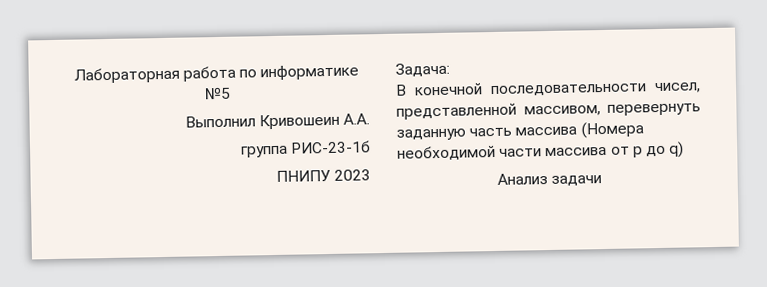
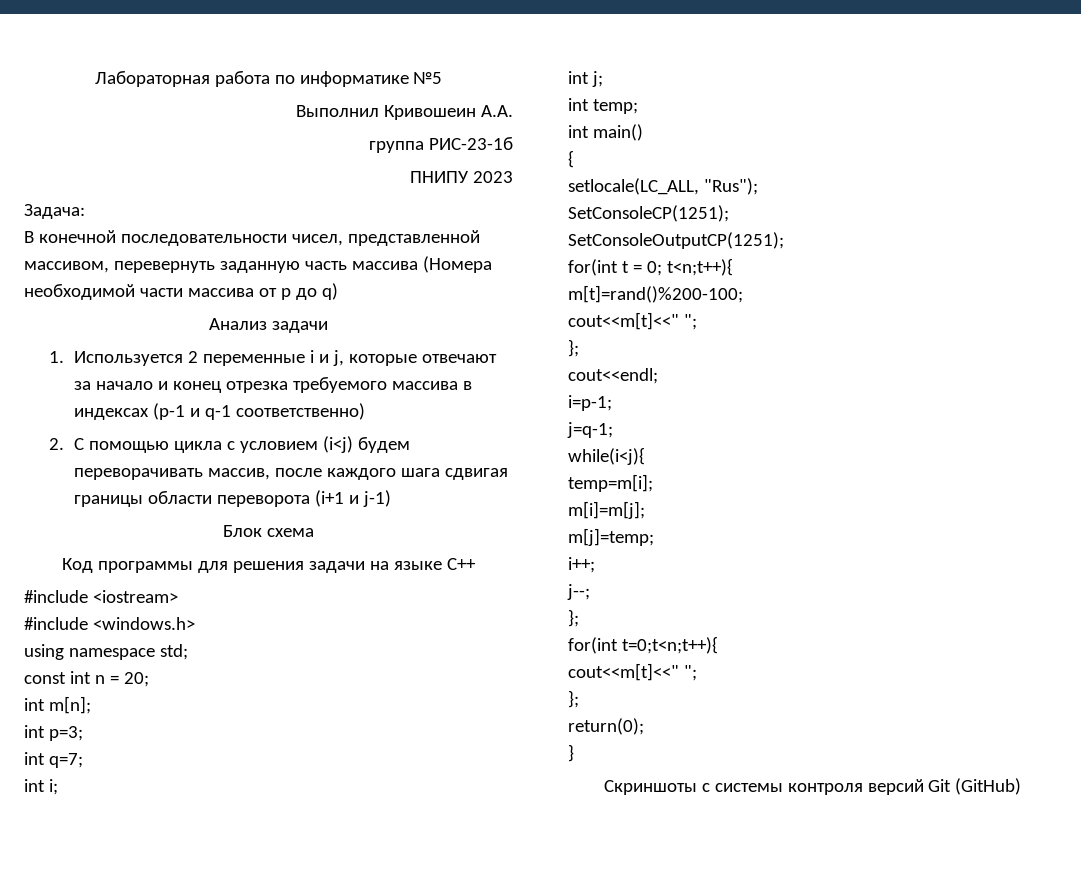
(603, 180) none -> [48,350,497,366] [73,377,472,393] [73,403,365,420] [48,436,410,453] [73,468,508,480] [73,490,391,507] [223,525,314,537] [62,558,476,573] [24,590,178,603] [24,617,195,630] [24,644,188,660] [24,671,149,687] [24,696,91,714] [24,725,83,741] [24,752,83,768] [24,779,58,795] [568,71,603,87] [568,98,638,114] [568,124,643,141] [568,150,574,168] [568,178,758,195] [568,205,729,222] [568,232,784,249] [568,258,733,276] [568,285,743,303] [568,312,697,330] [568,339,579,357] [568,368,658,384] [568,395,612,411] [567,422,613,438] [568,447,645,465] [568,474,653,492] [568,501,645,519] [568,528,654,546] [568,557,595,573] [567,584,590,600] [568,609,579,627] [568,636,718,654] [568,663,697,681] [568,690,579,708] [568,718,644,735] [568,744,574,762] [603,778,1022,795] // 1. Используется 2 переменные i и j, которые отвечают за начало и конец отрезка требуемого массива в индексах (p-1 и q-1 соответственно) // 2. С помощью цикла с условием (i<j) будем переворачивать массив, после каждого шага сдвигая границы области переворота (i+1 и j-1) // Блок схема // Код программы для решения задачи на языке C++ // #include <iostream> // #include <windows.h> // using namespace std; // const int n = 20; // int m[n]; // int p=3; // int q=7; // int i; // int j; // int temp; // int main() // { // setlocale(LC_ALL, "Rus"); // SetConsoleCP(1251); // SetConsoleOutputCP(1251); // for(int t = 0; t<n;t++){ // m[t]=rand()%200-100; // cout<<m[t]<<" "; // }; // cout<<endl; // i=p-1; // j=q-1; // while(i<j){ // temp=m[i]; // m[i]=m[j]; // m[j]=temp; // i++; // j--; // }; // for(int t=0;t<n;t++){ // cout<<m[t]<<" "; // }; // return(0); // } // Скриншоты с системы контроля версий Git (GitHub)

